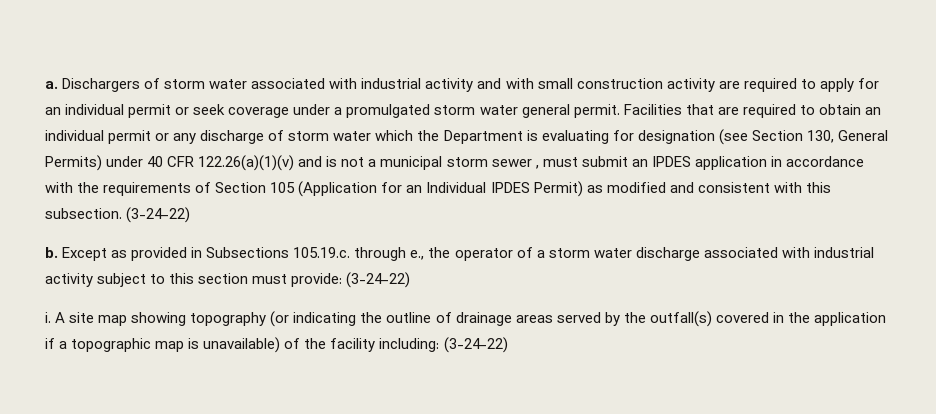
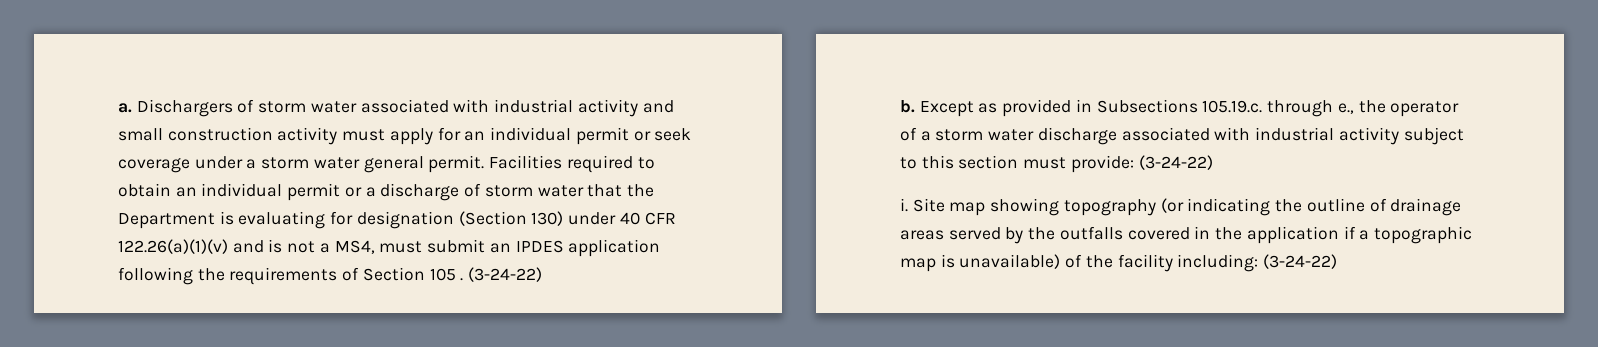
[505,78,534,89] with -> (674, 106) none
[718,78,816,92] are required to -> [342,129,386,141] must
[346,104,431,118] promulgated -> (257, 164) none
[685,104,739,115] that are -> (563, 162) none
[173,133,197,144] any -> [365,187,376,197] a
[375,130,414,141] which -> [587,184,623,197] that
[718,129,888,145] [45,155,102,171] (see Section 130, General Permits) -> [458,211,564,226] (Section 130)
[380,156,539,170] municipal storm sewer , -> [334,240,375,254] MS4,
[770,156,864,167] [45,182,73,193] in accordance with -> [118,267,193,285] following
[298,181,831,197] [45,208,122,219] (Application for an Individual IPDES Permit) as modified and consistent with this subsection. -> [460,278,464,281] .
[55,312,95,323] A site -> [912,198,945,212] Site
[649,311,712,327] outfall(s) -> [1059,226,1123,240] outfalls

